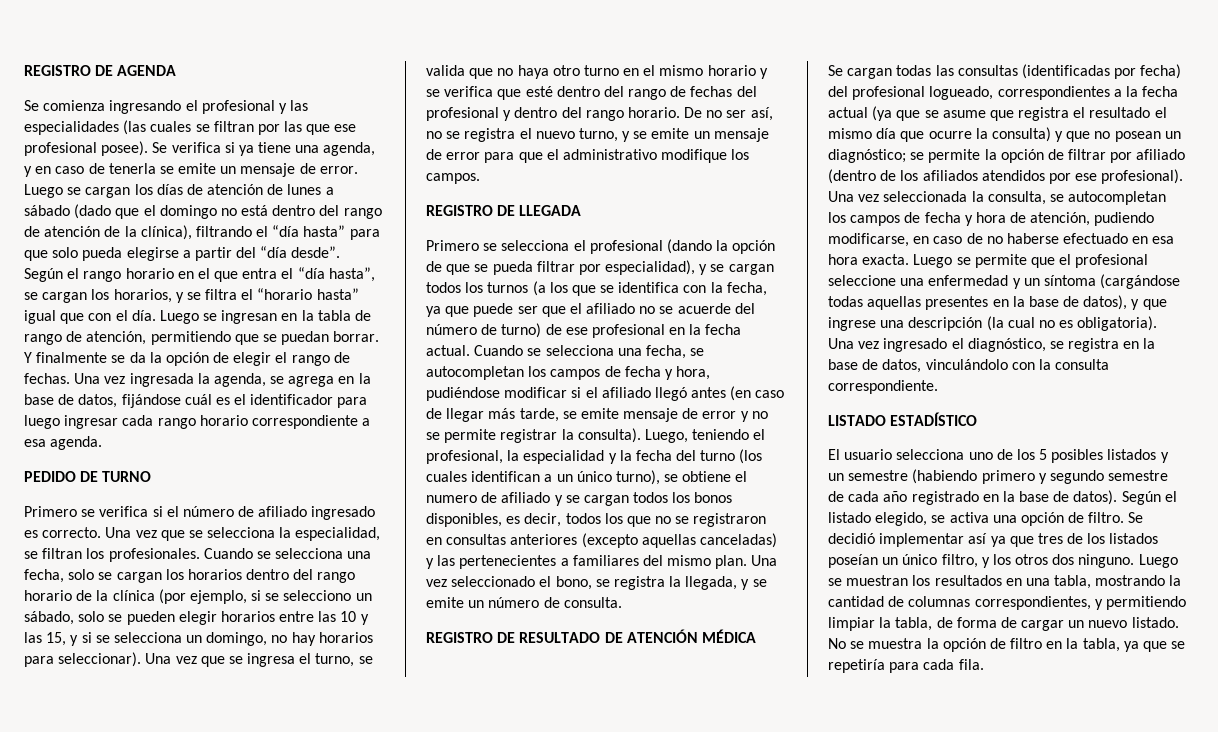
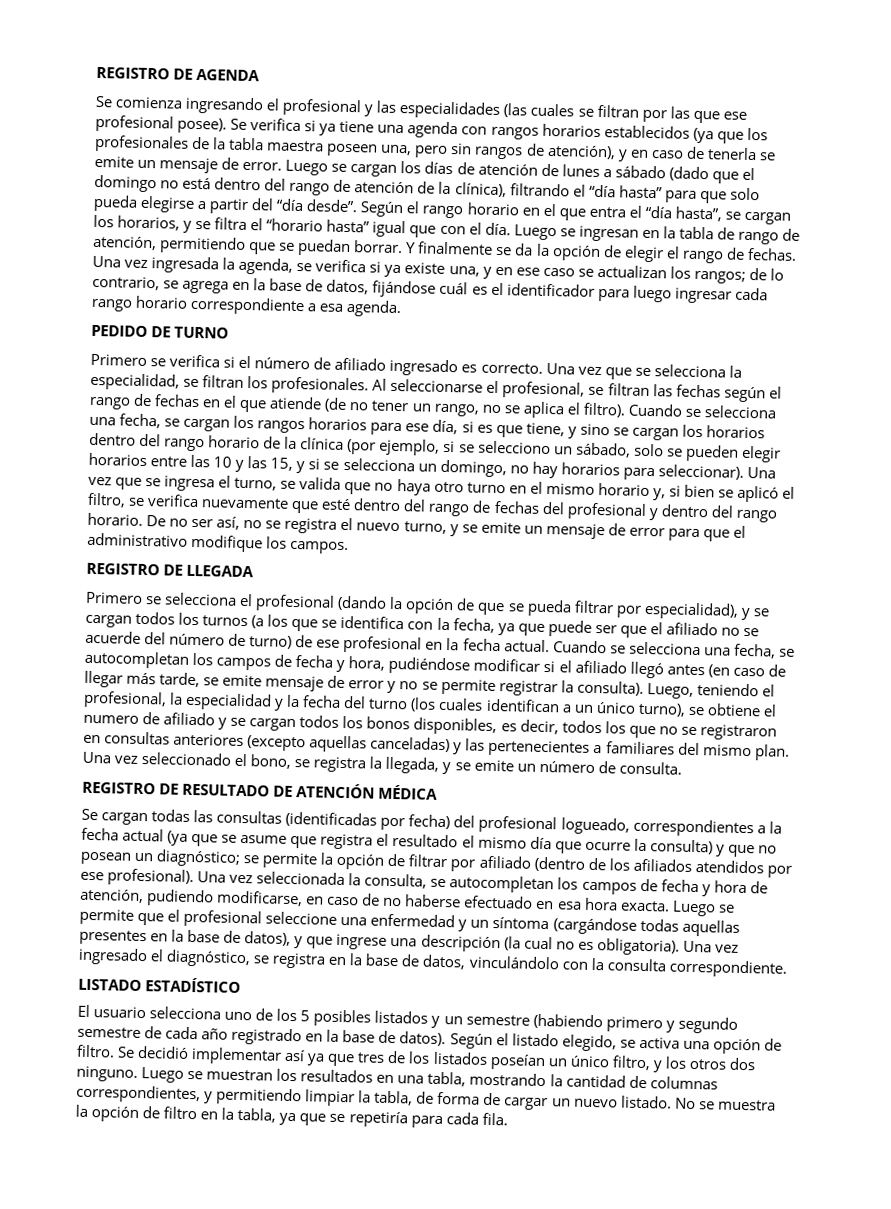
[323,142,376,156] agenda, -> [407,121,768,144] [94,134,616,160] agenda con rangos horarios establecidos (ya que los profesionales de la tabla maestra poseen una, pero sin rangos de atención),
(285, 380) none -> [315,259,784,284] [92,275,180,291] verifica si ya existe una, y en ese caso se actualizan los rangos; de lo contrario, se
[203,548,372,559] [24,569,95,583] Cuando se selecciona una fecha, solo -> [372,378,782,403] [89,393,777,419] [89,413,610,439] Al seleccionarse el profesional, se filtran las fechas según el rango de fechas en el que atiende (de no tener un rango, no se aplica el filtro). Cuando se selecciona una fecha, se cargan los rangos horarios para ese día, si es que tiene, y sino
[759,68,768,79] [426,86,494,97] y se verifica -> [652,484,796,503] [87,492,290,509] y, si bien se aplicó el filtro, se verifica nuevamente

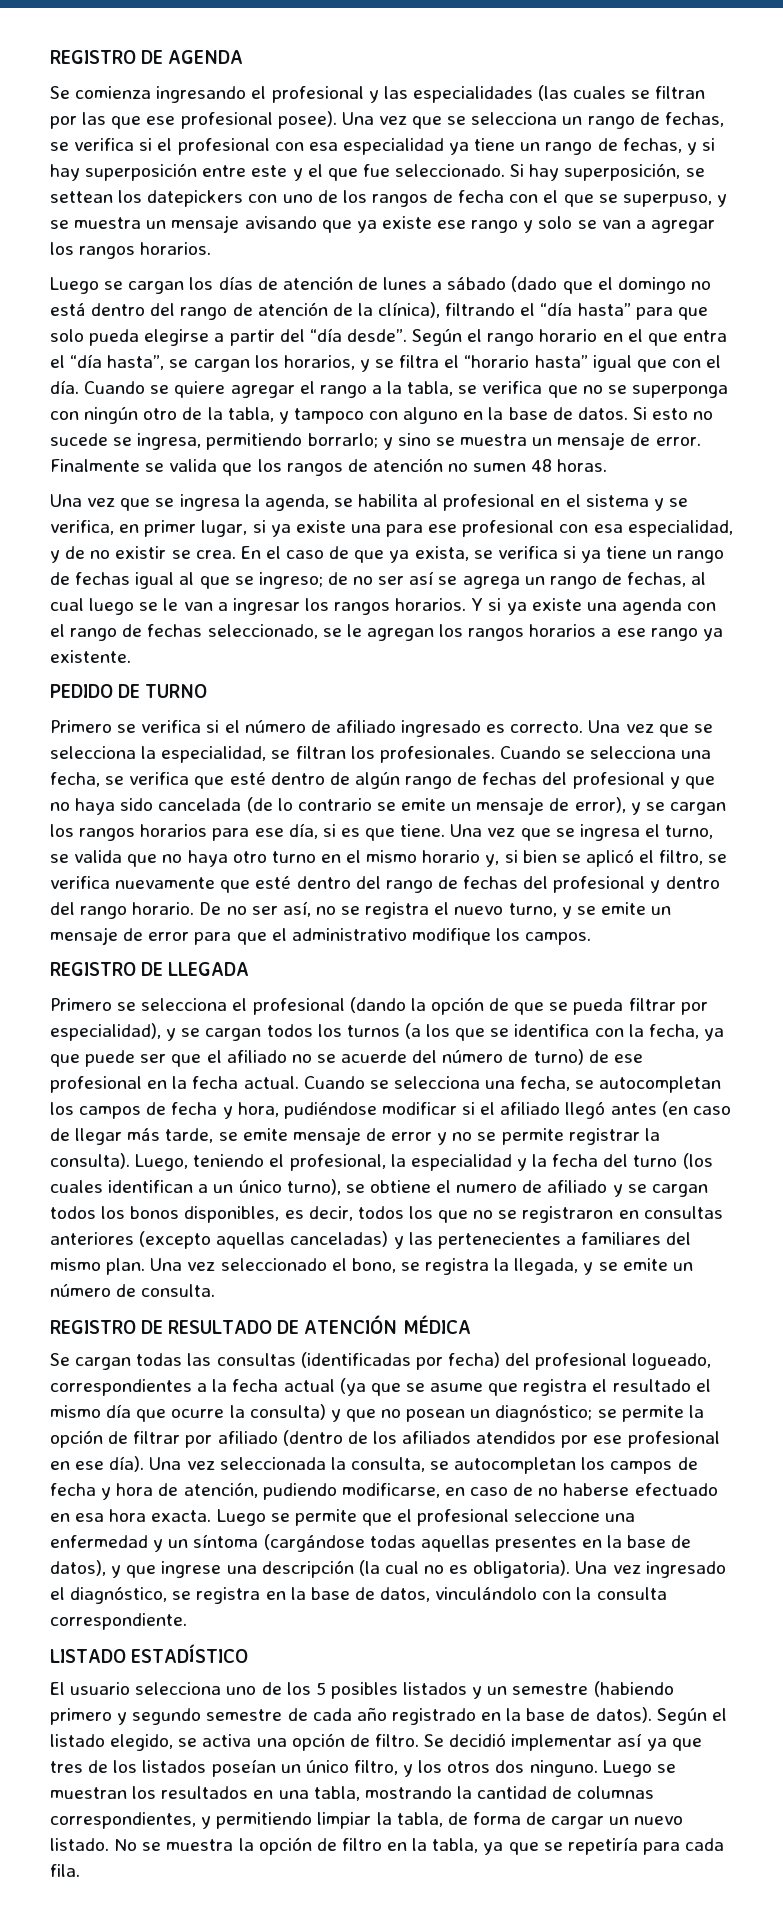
[230,118,768,144] [94,134,776,162] [94,155,283,174] Se verifica si ya tiene una agenda con rangos horarios establecidos (ya que los profesionales de la tabla maestra poseen una, pero sin rangos de atención), y en caso de tenerla se emite un mensaje de error. -> [341,112,724,129] [50,138,715,155] [50,163,705,181] [50,190,727,207] [50,215,715,233] [50,242,212,259] Una vez que se selecciona un rango de fechas, se verifica si el profesional con esa especialidad ya tiene un rango de fechas, y si hay superposición entre este y el que fue seleccionado. Si hay superposición, se settean los datepickers con uno de los rangos de fecha con el que se superpuso, y se muestra un mensaje avisando que ya existe ese rango y solo se van a agregar los rangos horarios. //
[513,224,801,245] [93,235,797,264] [92,255,784,284] [92,275,768,304] [91,295,403,318] Luego se ingresan en la tabla de rango de atención, permitiendo que se puedan borrar. Y finalmente se da la opción de elegir el rango de fechas. Una vez ingresada la agenda, se verifica si ya existe una, y en ese caso se actualizan los rangos; de lo contrario, se agrega en la base de datos, fijándose cuál es el identificador para luego ingresar cada rango horario correspondiente a esa agenda. -> [84,381,728,398] [50,407,714,424] [50,432,701,450] [50,458,608,476] [50,494,688,511] [50,520,733,537] [50,546,725,563] [50,571,707,589] [50,598,717,615] [50,624,723,641] [50,650,131,663] Cuando se quiere agregar el rango a la tabla, se verifica que no se superponga con ningún otro de la tabla, y tampoco con alguno en la base de datos. Si esto no sucede se ingresa, permitiendo borrarlo; y sino se muestra un mensaje de error. Finalmente se valida que los rangos de atención no sumen 48 horas. // Una vez que se ingresa la agenda, se habilita al profesional en el sistema y se verifica, en primer lugar, si ya existe una para ese profesional con esa especialidad, y de no existir se crea. En el caso de que ya exista, se verifica si ya tiene un rango de fechas igual al que se ingreso; de no ser así se agrega un rango de fechas, al cual luego se le van a ingresar los rangos horarios. Y si ya existe una agenda con el rango de fechas seleccionado, se le agregan los rangos horarios a ese rango ya existente.
[372,378,782,403] [89,393,777,419] [89,413,181,429] Al seleccionarse el profesional, se filtran las fechas según el rango de fechas en el que atiende (de no tener un rango, no se aplica el filtro). Cuando se selecciona una fecha, se -> [499,746,712,759] [50,772,715,789] [50,797,665,815] Cuando se selecciona una fecha, se verifica que esté dentro de algún rango de fechas del profesional y que no haya sido cancelada (de lo contrario se emite un mensaje de error), y se
[525,422,765,441] [89,432,781,463] [88,452,744,481] tiene, y sino se cargan los horarios dentro del rango horario de la clínica (por ejemplo, si se selecciono un sábado, solo se pueden elegir horarios entre las 10 y las 15, y si se selecciona un domingo, no hay horarios para seleccionar). -> [400,824,446,837] tiene.
[107,868,195,887] profesional). -> [627,1431,720,1448] [50,1456,145,1472] profesional en ese día).

